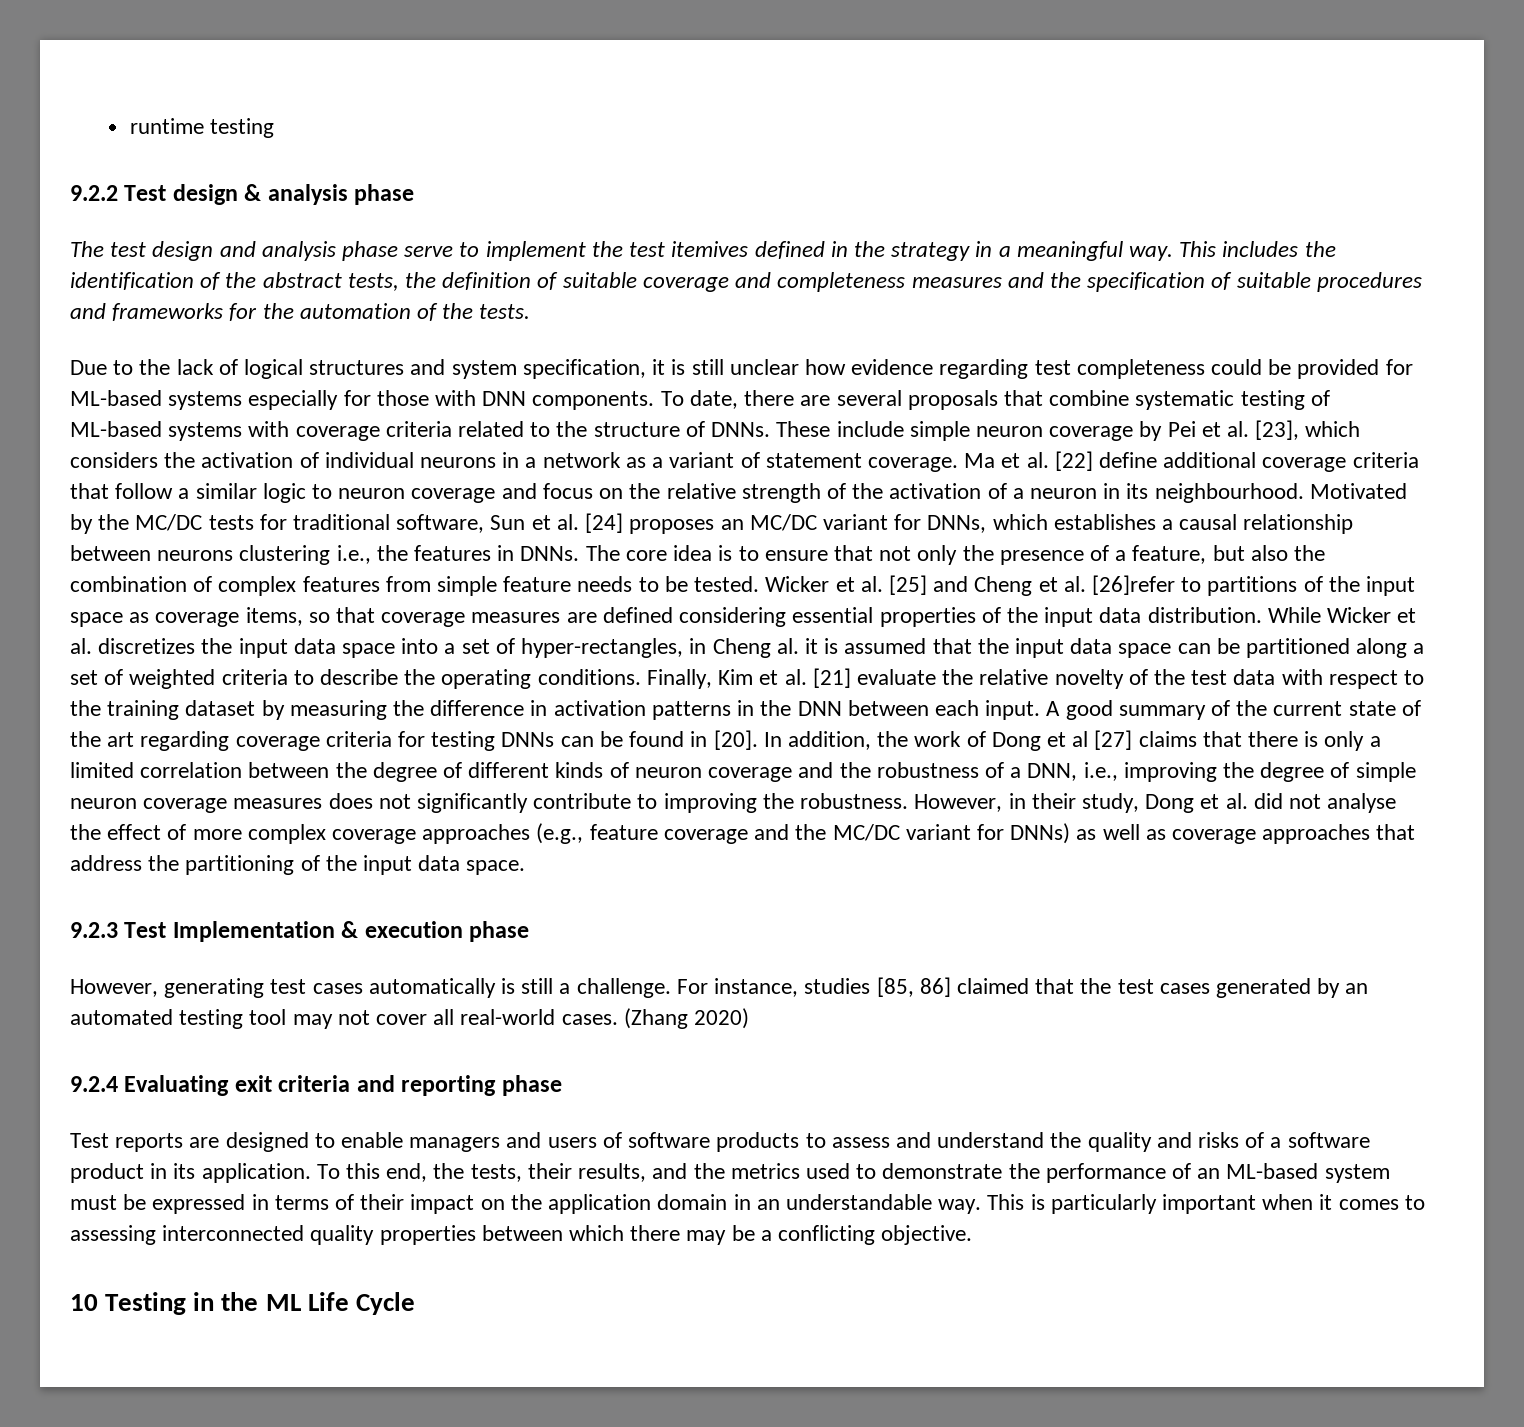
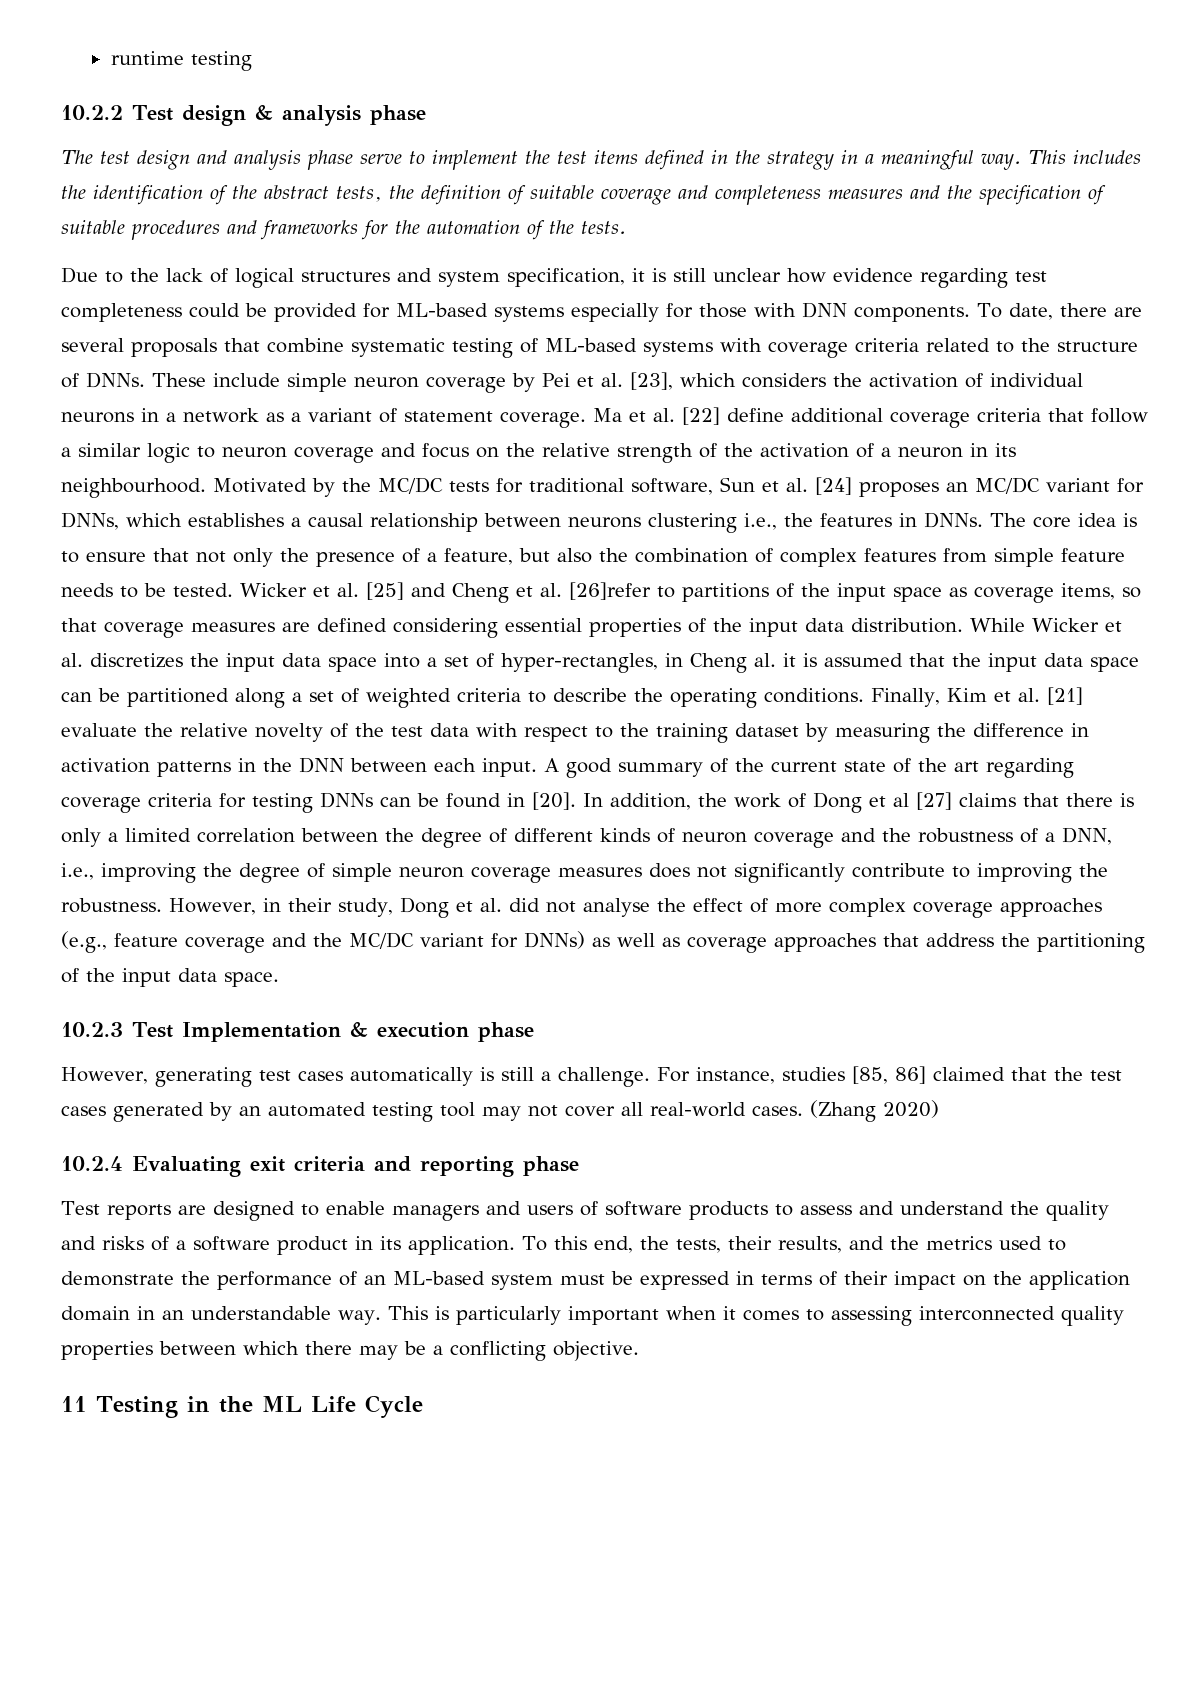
[70,185,118,201] 9.2.2 -> [61,105,123,120] 10.2.2
[671,241,749,257] itemives -> [594,150,638,164] items
[70,922,118,938] 9.2.3 -> [61,1022,123,1037] 10.2.3
[70,1076,118,1092] 9.2.4 -> [61,1156,123,1171] 10.2.4
[70,1294,98,1311] 10 -> [61,1396,87,1412] 11

